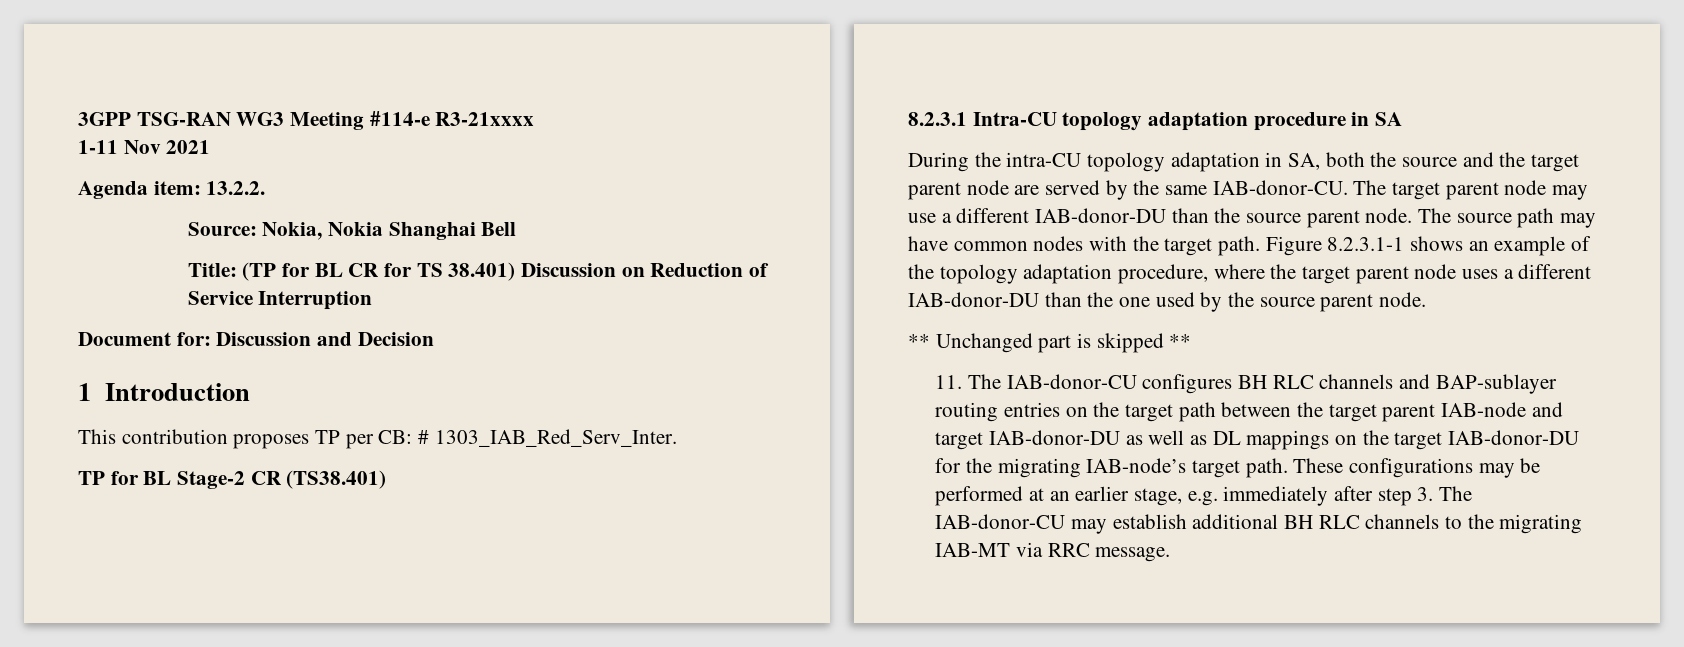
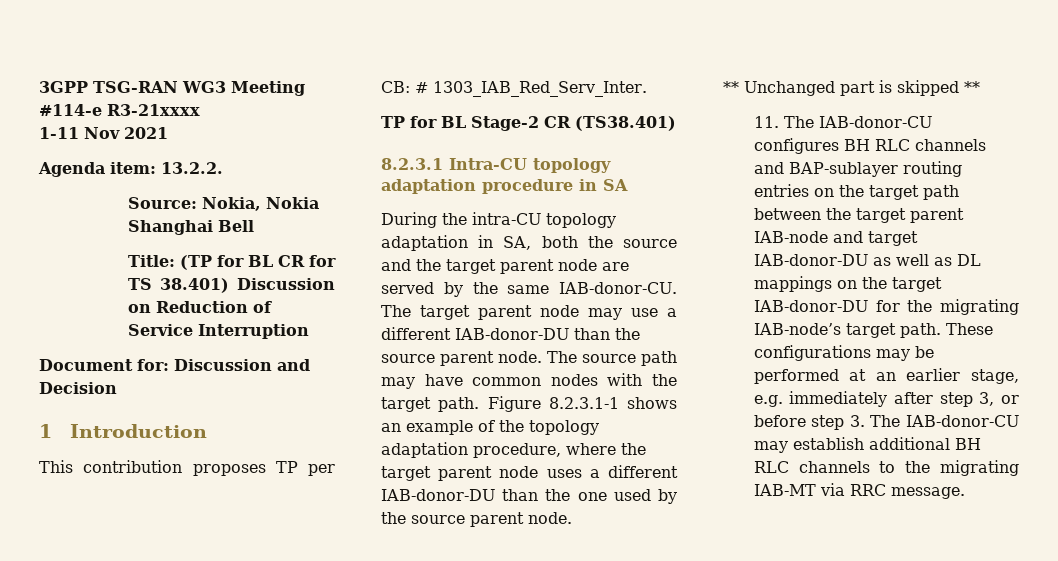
(1412, 497) none -> [979,392,1019,406] [753,415,845,430] 3, or before step

